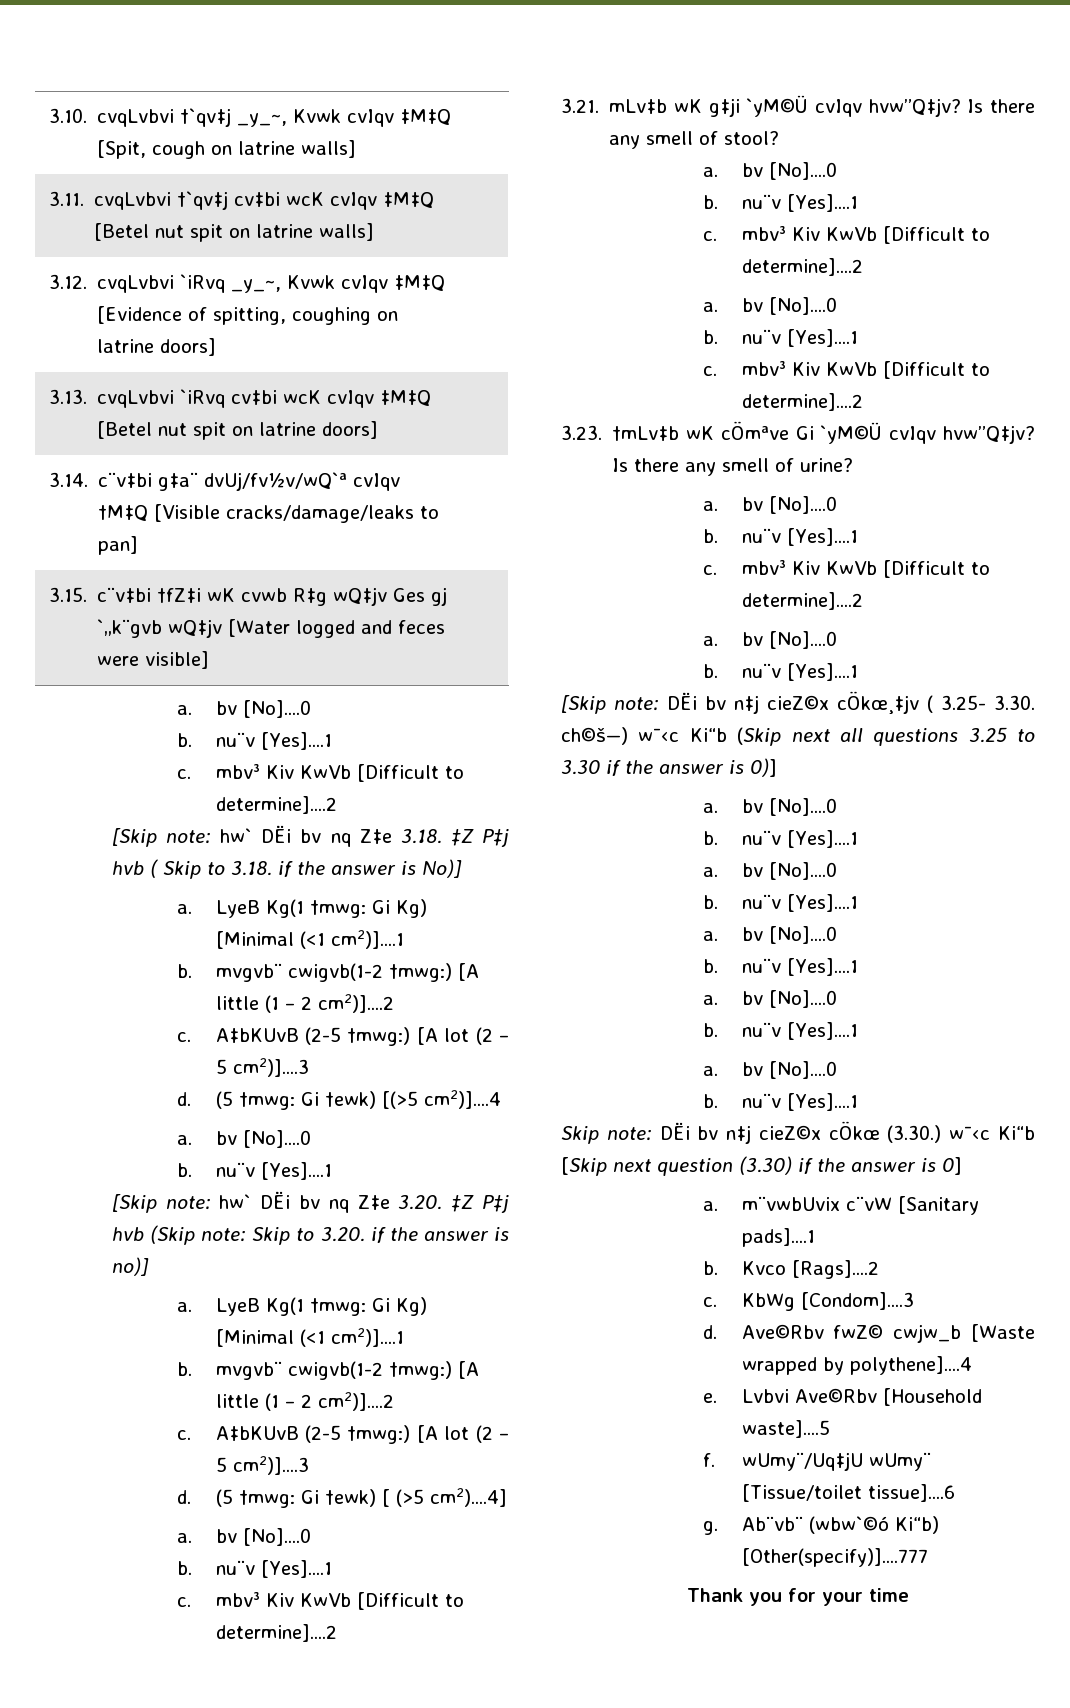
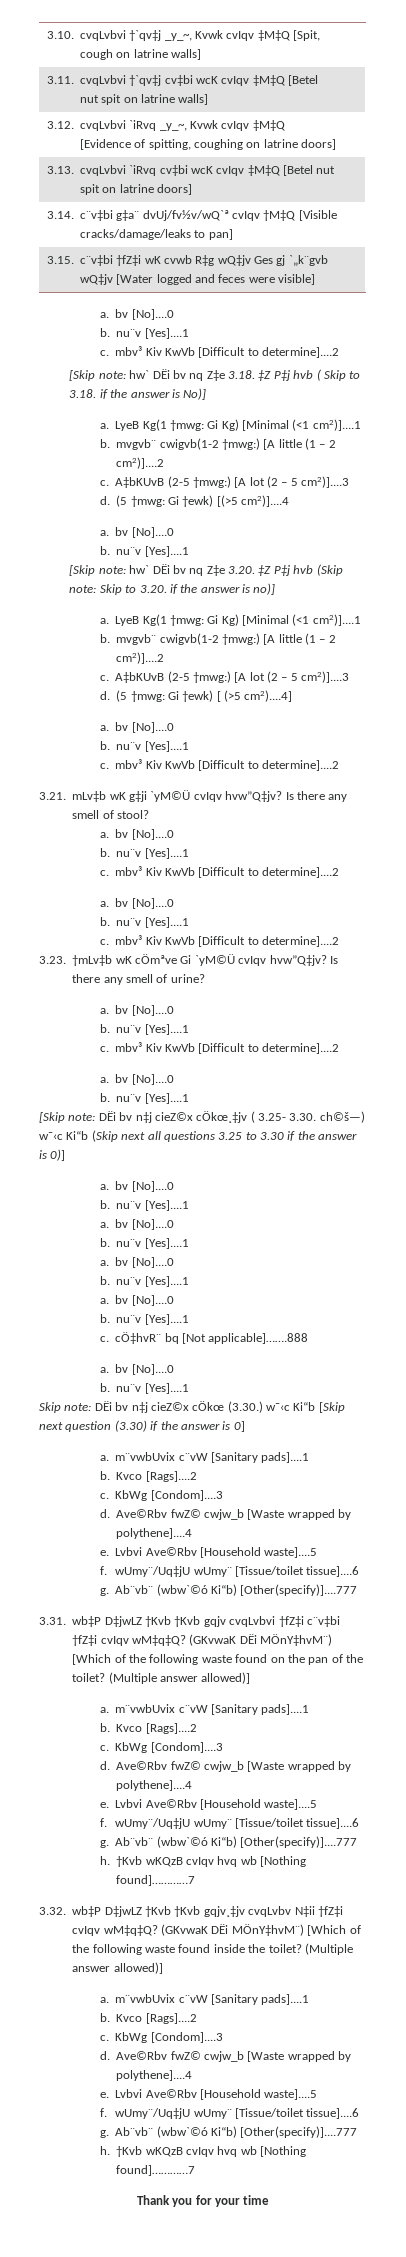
(858, 1031) none -> [99,1332,309,1344] // c. cÖ‡hvR¨ bq [Not applicable]…….888
(928, 1557) none -> [39,1616,340,1627] [72,1634,333,1646] [72,1654,363,1665] [72,1672,251,1684] [99,1704,310,1715] [99,1723,197,1734] [99,1742,223,1753] [99,1761,352,1772] [116,1780,193,1791] [99,1799,318,1810] [99,1818,360,1829] [99,1836,358,1848] [99,1856,307,1867] [116,1875,196,1886] [39,1906,343,1917] [72,1924,361,1936] [72,1943,353,1955] [72,1962,163,1974] [99,1994,310,2005] [99,2013,197,2024] [99,2032,223,2043] [99,2051,352,2062] [116,2070,193,2081] [99,2089,318,2100] [99,2108,360,2119] [99,2126,358,2138] [99,2146,307,2157] [116,2165,196,2176] // 3.31. wb‡P D‡jwLZ †Kvb †Kvb gqjv cvqLvbvi †fZ‡i c¨v‡bi †fZ‡i cvIqv wM‡q‡Q? (GKvwaK DËi MÖnY‡hvM¨) [Which of the following waste found on the pan of the toilet? (Multiple answer allowed)] // a. m¨vwbUvix c¨vW [Sanitary pads]....1 // b. Kvco [Rags]....2 // c. KbWg [Condom]....3 // d. Ave©Rbv fwZ© cwjw_b [Waste wrapped by polythene]....4 // e. Lvbvi Ave©Rbv [Household waste]....5 // f. wUmy¨/Uq‡jU wUmy¨ [Tissue/toilet tissue]....6 // g. Ab¨vb¨ (wbw`©ó Ki“b) [Other(specify)]....777 // h. †Kvb wKQzB cvIqv hvq wb [Nothing found]…………7 // 3.32. wb‡P D‡jwLZ †Kvb †Kvb gqjv¸‡jv cvqLvbv N‡ii †fZ‡i cvIqv wM‡q‡Q? (GKvwaK DËi MÖnY‡hvM¨) [Which of the following waste found inside the toilet? (Multiple answer allowed)] // a. m¨vwbUvix c¨vW [Sanitary pads]....1 // b. Kvco [Rags]....2 // c. KbWg [Condom]....3 // d. Ave©Rbv fwZ© cwjw_b [Waste wrapped by polythene]....4 // e. Lvbvi Ave©Rbv [Household waste]....5 // f. wUmy¨/Uq‡jU wUmy¨ [Tissue/toilet tissue]....6 // g. Ab¨vb¨ (wbw`©ó Ki“b) [Other(specify)]....777 // h. †Kvb wKQzB cvIqv hvq wb [Nothing found]…………7

